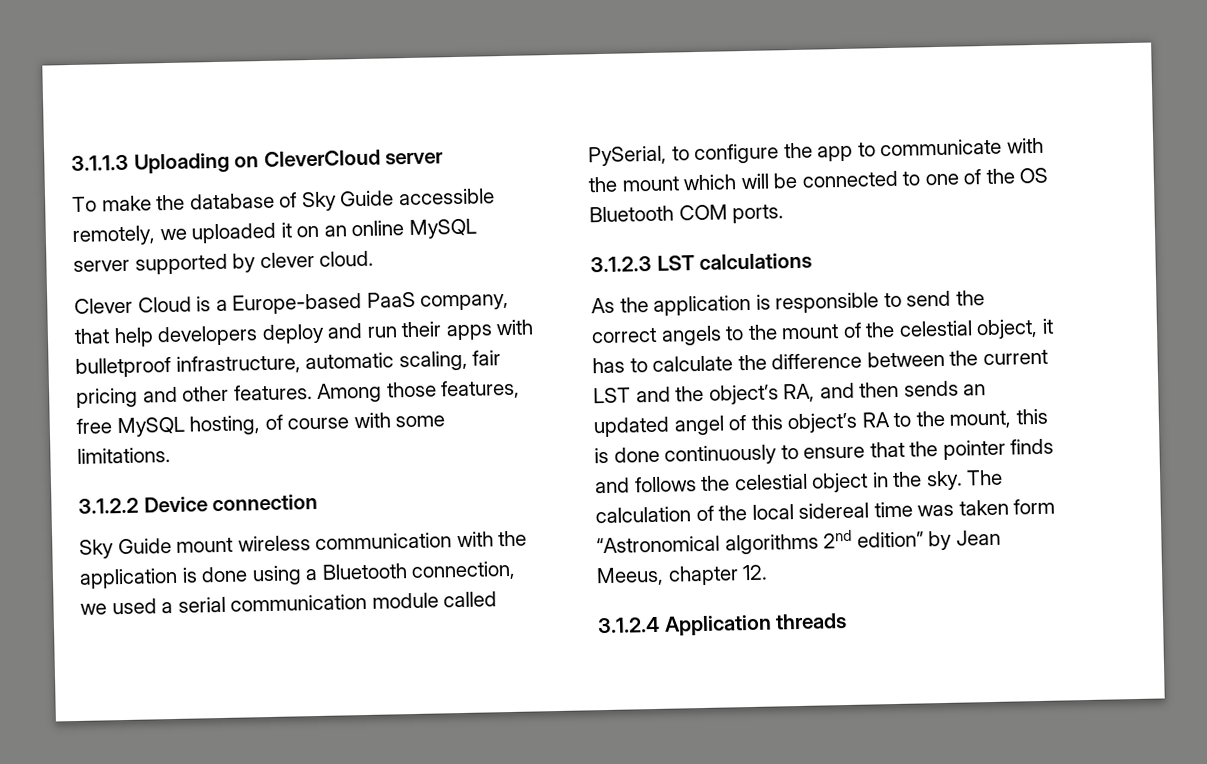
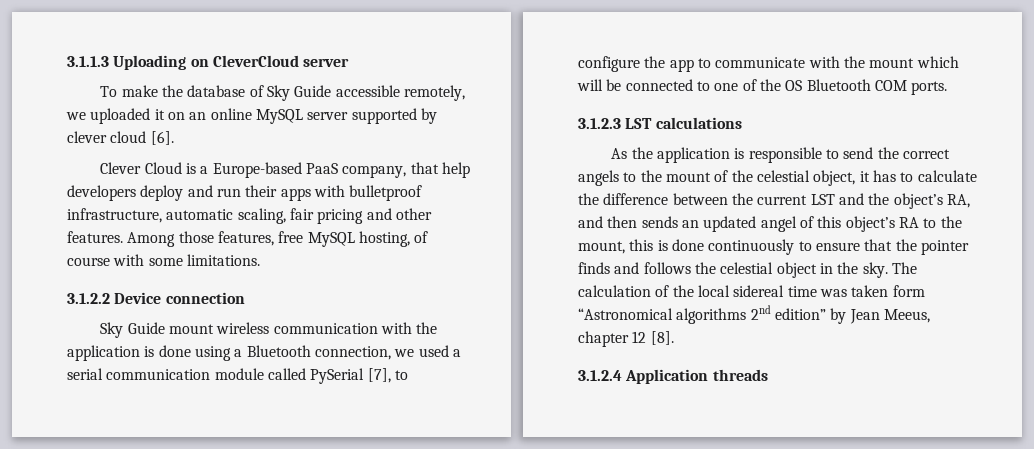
[319,250,375,267] cloud. -> [110,131,174,145] cloud [6].
[588,145,667,167] PySerial, -> [310,368,391,384] PySerial [7],
[742,564,769,581] 12. -> [632,331,674,345] 12 [8].

